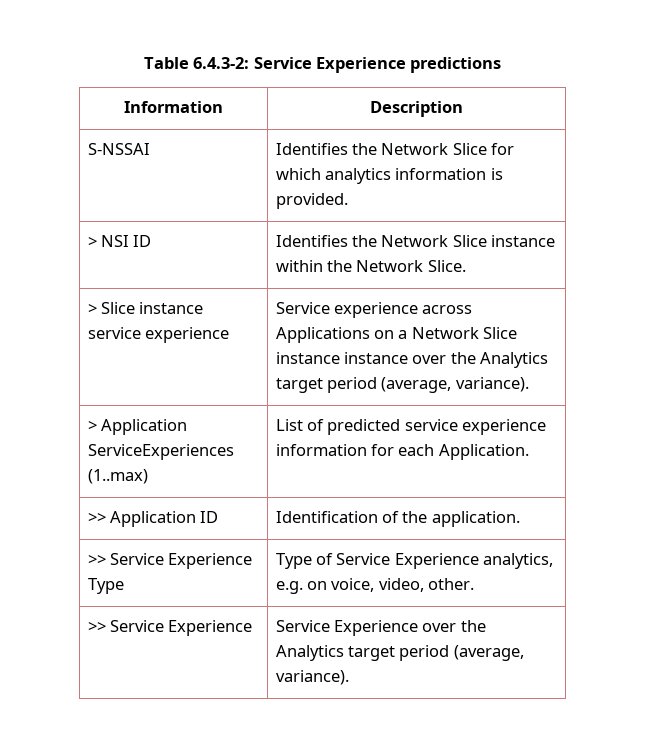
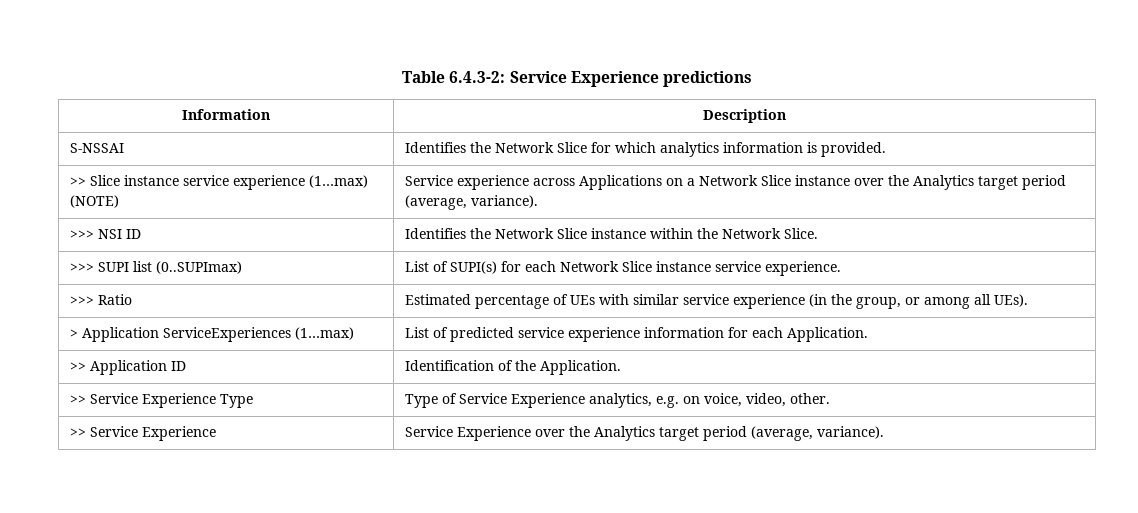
[87,236,97,247] > -> [69,175,368,190] [69,195,119,208] [404,175,1066,190] [404,195,538,210] [69,230,94,239] >> Slice instance service experience (1…max) (NOTE) | Service experience across Applications on a Network Slice instance over the Analytics target period (average, variance). // >>>
[87,302,204,314] [87,327,230,343] [275,302,473,318] [275,327,518,343] [275,352,549,368] [275,377,529,393] > Slice instance service experience | Service experience across Applications on a Network Slice instance instance over the Analytics target period (average, variance). -> [69,261,242,274] [404,261,841,276] [69,294,132,305] [404,294,1028,309] >>> SUPI list (0..SUPImax) | List of SUPI(s) for each Network Slice instance service experience. // >>> Ratio | Estimated percentage of UEs with similar service experience (in the group, or among all UEs).
[87,469,148,484] (1..max) -> [294,327,354,340] (1…max)
[431,511,520,527] application. -> [539,360,621,375] Application.

